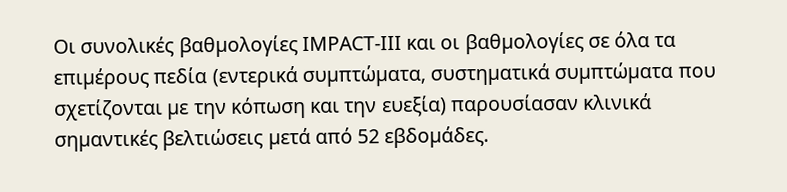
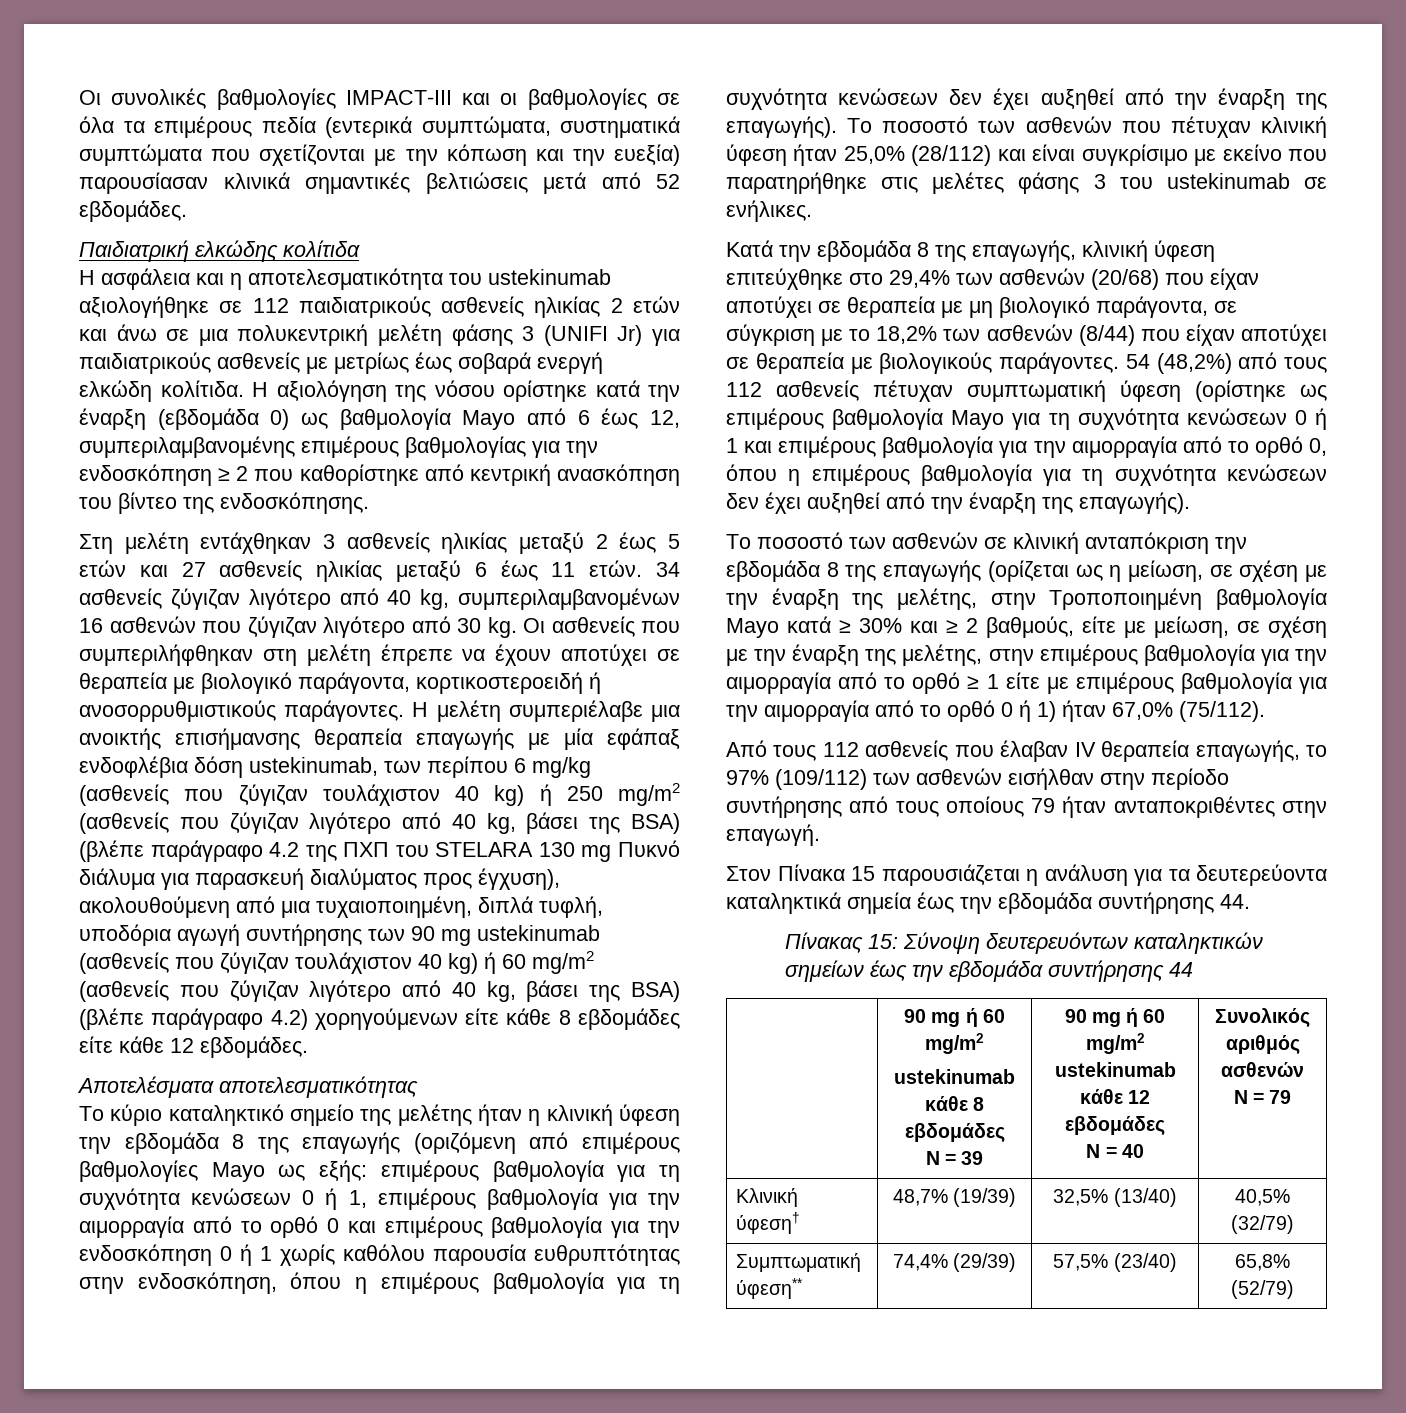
(490, 137) none -> [79,240,360,262] [79,268,611,290] [79,296,680,318] [79,324,681,346] [79,352,603,374] [79,380,680,402] [79,408,680,430] [79,436,598,458] [79,464,680,486] [79,492,369,514] [79,532,680,554] [79,560,680,582] [79,588,680,610] [79,616,680,638] [79,644,680,666] [79,672,601,694] [79,700,680,722] [79,728,680,750] [79,756,591,778] [79,783,680,806] [79,812,680,834] [79,840,680,862] [79,868,560,890] [79,896,603,918] [79,924,600,946] [79,951,594,974] [79,980,680,1002] [79,1008,680,1030] [79,1036,308,1058] [77,1076,418,1098] [79,1104,680,1126] [79,1132,680,1154] [79,1160,680,1182] [79,1188,680,1210] [79,1216,680,1238] [79,1244,680,1266] [79,1272,680,1294] [726,88,1327,110] [726,116,1327,138] [726,144,1327,166] [726,172,1327,194] [726,200,812,222] [726,240,1215,262] [726,268,1259,290] [726,296,1237,318] [726,324,1327,346] [726,352,1327,374] [726,380,1327,402] [726,408,1327,430] [726,436,1327,458] [726,464,1327,486] [726,492,1190,514] [726,532,1247,554] [726,560,1327,582] [726,588,1327,610] [726,616,1327,638] [726,644,1327,666] [726,672,1327,694] [726,700,1265,722] [726,740,1327,762] [726,768,1229,790] [726,796,1327,818] [726,824,820,846] [726,864,1327,886] [726,892,1250,914] [785,932,1264,954] [785,960,1194,982] [904,1008,1005,1027] [925,1033,984,1054] [894,1069,1015,1084] [924,1096,985,1111] [904,1123,1005,1142] [925,1151,984,1165] [1064,1008,1166,1027] [1085,1033,1145,1054] [1054,1062,1176,1077] [1079,1089,1151,1104] [1065,1116,1165,1135] [1086,1144,1144,1158] [1215,1008,1310,1027] [1225,1035,1300,1054] [1221,1062,1304,1077] [1233,1090,1292,1104] [736,1188,799,1207] [736,1212,801,1234] [892,1188,1017,1207] [1053,1188,1177,1207] [1235,1189,1290,1206] [1231,1215,1294,1234] [736,1253,862,1272] [736,1278,804,1299] [892,1253,1017,1272] [1053,1253,1177,1272] [1235,1254,1290,1271] [1231,1280,1294,1299] // Παιδιατρική ελκώδης κολίτιδα // Η ασφάλεια και η αποτελεσματικότητα του ustekinumab αξιολογήθηκε σε 112 παιδιατρικούς ασθενείς ηλικίας 2 ετών και άνω σε μια πολυκεντρική μελέτη φάσης 3 (UNIFI Jr) για παιδιατρικούς ασθενείς με μετρίως έως σοβαρά ενεργή ελκώδη κολίτιδα. Η αξιολόγηση της νόσου ορίστηκε κατά την έναρξη (εβδομάδα 0) ως βαθμολογία Mayo από 6 έως 12, συμπεριλαμβανομένης επιμέρους βαθμολογίας για την ενδοσκόπηση ≥ 2 που καθορίστηκε από κεντρική ανασκόπηση του βίντεο της ενδοσκόπησης. // Στη μελέτη εντάχθηκαν 3 ασθενείς ηλικίας μεταξύ 2 έως 5 ετών και 27 ασθενείς ηλικίας μεταξύ 6 έως 11 ετών. 34 ασθενείς ζύγιζαν λιγότερο από 40 kg, συμπεριλαμβανομένων 16 ασθενών που ζύγιζαν λιγότερο από 30 kg. Οι ασθενείς που συμπεριλήφθηκαν στη μελέτη έπρεπε να έχουν αποτύχει σε θεραπεία με βιολογικό παράγοντα, κορτικοστεροειδή ή ανοσορρυθμιστικούς παράγοντες. Η μελέτη συμπεριέλαβε μια ανοικτής επισήμανσης θεραπεία επαγωγής με μία εφάπαξ ενδοφλέβια δόση ustekinumab, των περίπου 6 mg/kg (ασθενείς που ζύγιζαν τουλάχιστον 40 kg) ή 250 mg/m2 (ασθενείς που ζύγιζαν λιγότερο από 40 kg, βάσει της BSA) (βλέπε παράγραφο 4.2 της ΠΧΠ του STELARA 130 mg Πυκνό διάλυμα για παρασκευή διαλύματος προς έγχυση), ακολουθούμενη από μια τυχαιοποιημένη, διπλά τυφλή, υποδόρια αγωγή συντήρησης των 90 mg ustekinumab (ασθενείς που ζύγιζαν τουλάχιστον 40 kg) ή 60 mg/m2 (ασθενείς που ζύγιζαν λιγότερο από 40 kg, βάσει της BSA) (βλέπε παράγραφο 4.2) χορηγούμενων είτε κάθε 8 εβδομάδες είτε κάθε 12 εβδομάδες. // Αποτελέσματα αποτελεσματικότητας // Το κύριο καταληκτικό σημείο της μελέτης ήταν η κλινική ύφεση την εβδομάδα 8 της επαγωγής (οριζόμενη από επιμέρους βαθμολογίες Mayo ως εξής: επιμέρους βαθμολογία για τη συχνότητα κενώσεων 0 ή 1, επιμέρους βαθμολογία για την αιμορραγία από το ορθό 0 και επιμέρους βαθμολογία για την ενδοσκόπηση 0 ή 1 χωρίς καθόλου παρουσία ευθρυπτότητας στην ενδοσκόπηση, όπου η επιμέρους βαθμολογία για τη συχνότητα κενώσεων δεν έχει αυξηθεί από την έναρξη της επαγωγής). Το ποσοστό των ασθενών που πέτυχαν κλινική ύφεση ήταν 25,0% (28/112) και είναι συγκρίσιμο με εκείνο που παρατηρήθηκε στις μελέτες φάσης 3 του ustekinumab σε ενήλικες. // Κατά την εβδομάδα 8 της επαγωγής, κλινική ύφεση επιτεύχθηκε στο 29,4% των ασθενών (20/68) που είχαν αποτύχει σε θεραπεία με μη βιολογικό παράγοντα, σε σύγκριση με το 18,2% των ασθενών (8/44) που είχαν αποτύχει σε θεραπεία με βιολογικούς παράγοντες. 54 (48,2%) από τους 112 ασθενείς πέτυχαν συμπτωματική ύφεση (ορίστηκε ως επιμέρους βαθμολογία Mayo για τη συχνότητα κενώσεων 0 ή 1 και επιμέρους βαθμολογία για την αιμορραγία από το ορθό 0, όπου η επιμέρους βαθμολογία για τη συχνότητα κενώσεων δεν έχει αυξηθεί από την έναρξη της επαγωγής). // Το ποσοστό των ασθενών σε κλινική ανταπόκριση την εβδομάδα 8 της επαγωγής (ορίζεται ως η μείωση, σε σχέση με την έναρξη της μελέτης, στην Τροποποιημένη βαθμολογία Mayo κατά ≥ 30% και ≥ 2 βαθμούς, είτε με μείωση, σε σχέση με την έναρξη της μελέτης, στην επιμέρους βαθμολογία για την αιμορραγία από το ορθό ≥ 1 είτε με επιμέρους βαθμολογία για την αιμορραγία από το ορθό 0 ή 1) ήταν 67,0% (75/112). // Από τους 112 ασθενείς που έλαβαν IV θεραπεία επαγωγής, το 97% (109/112) των ασθενών εισήλθαν στην περίοδο συντήρησης από τους οποίους 79 ήταν ανταποκριθέντες στην επαγωγή. // Στον Πίνακα 15 παρουσιάζεται η ανάλυση για τα δευτερεύοντα καταληκτικά σημεία έως την εβδομάδα συντήρησης 44. // Πίνακας 15: Σύνοψη δευτερευόντων καταληκτικών σημείων έως την εβδομάδα συντήρησης 44 // | 90 mg ή 60 mg/m2 // ustekinumab κάθε 8 εβδομάδες // N = 39 | 90 mg ή 60 mg/m2 ustekinumab κάθε 12 εβδομάδες // N = 40 | Συνολικός αριθμός ασθενών // N = 79 // Κλινική ύφεση† | 48,7% (19/39) | 32,5% (13/40) | 40,5% (32/79) // Συμπτωματική ύφεση** | 74,4% (29/39) | 57,5% (23/40) | 65,8% (52/79)

